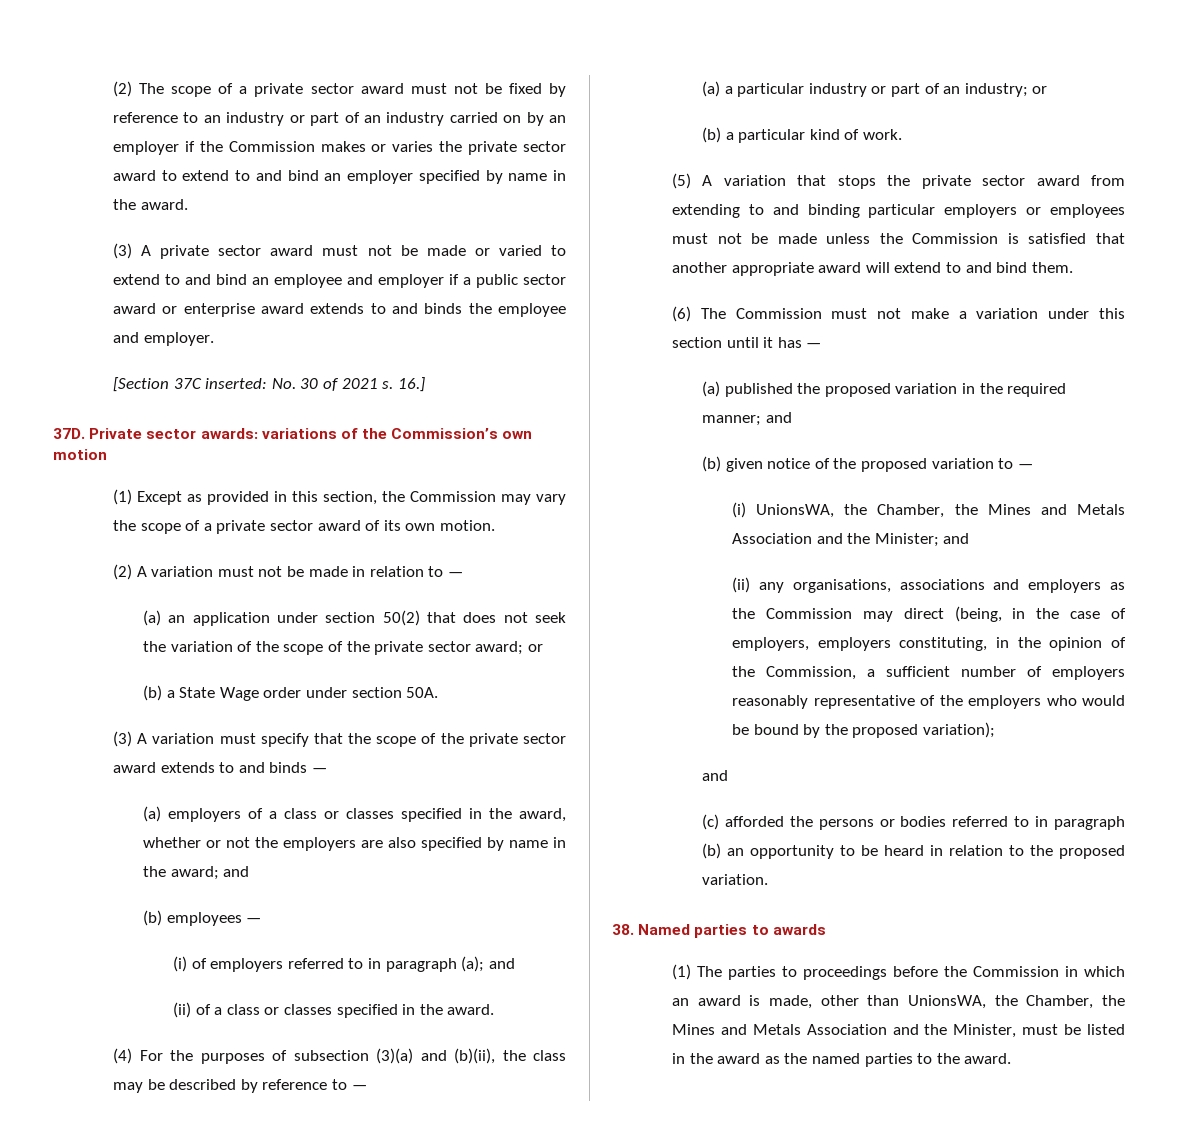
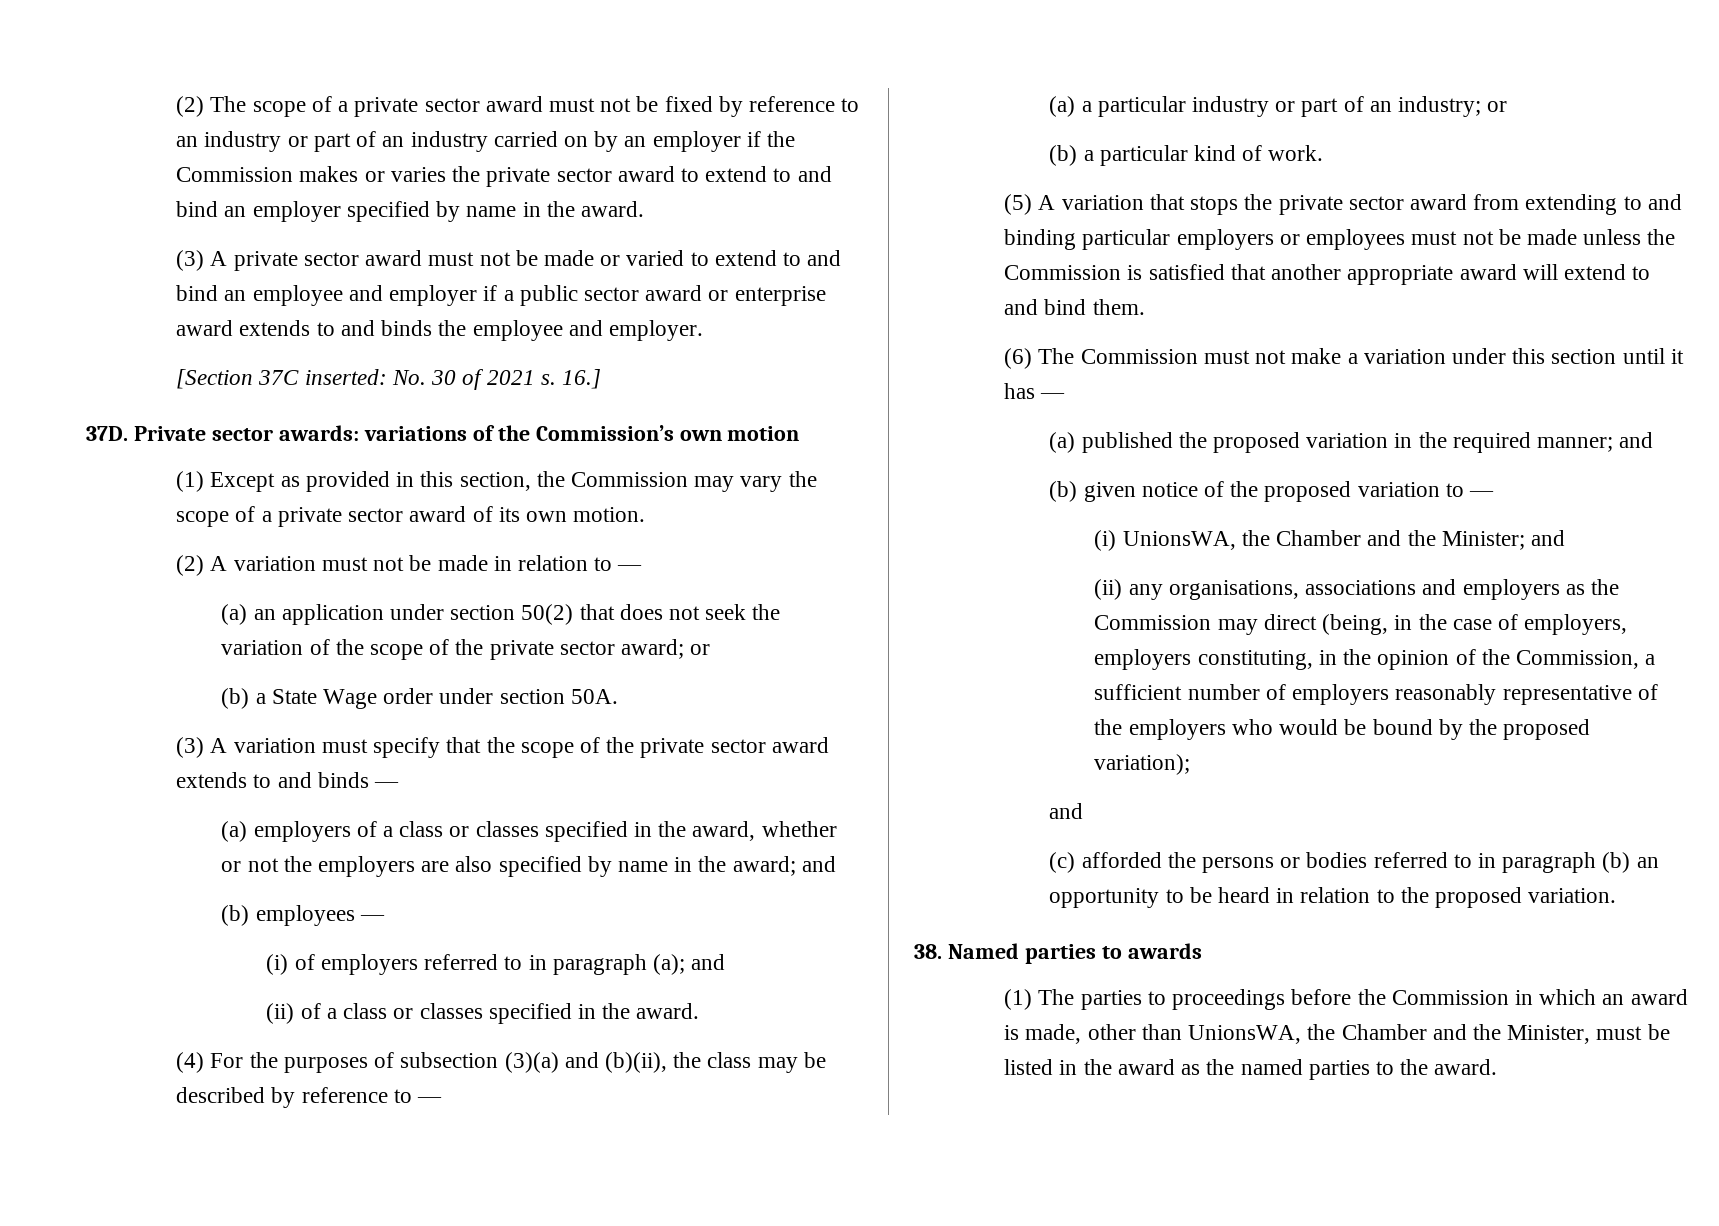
[877,504,1125,518] [732,533,813,544] Chamber, the Mines and Metals Association -> [1276,530,1362,546] Chamber
[1026,995,1125,1009] [672,1024,887,1035] Chamber, the Mines and Metals Association -> [1341,1024,1427,1040] Chamber

